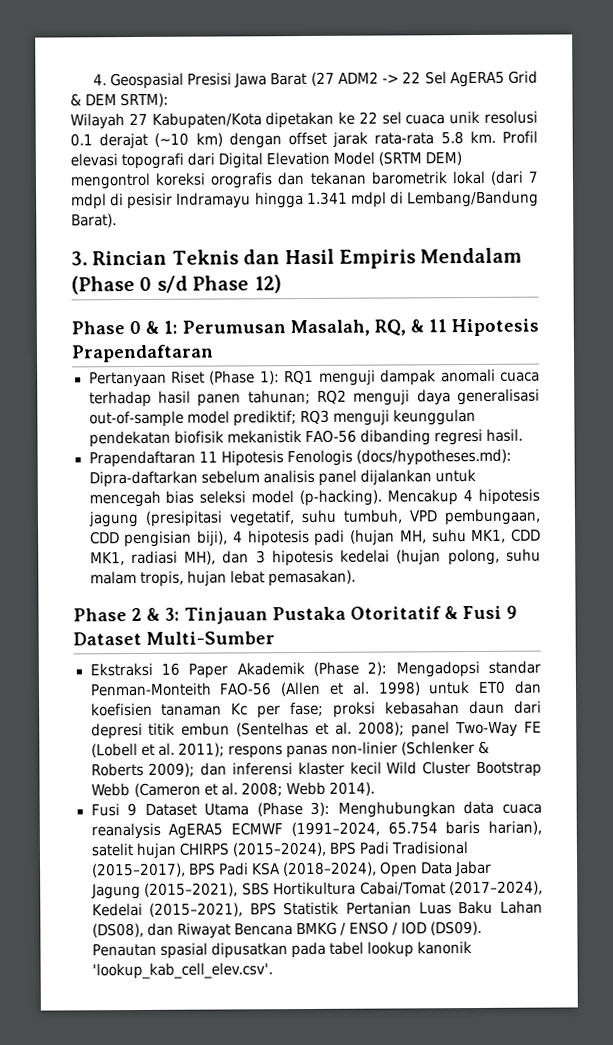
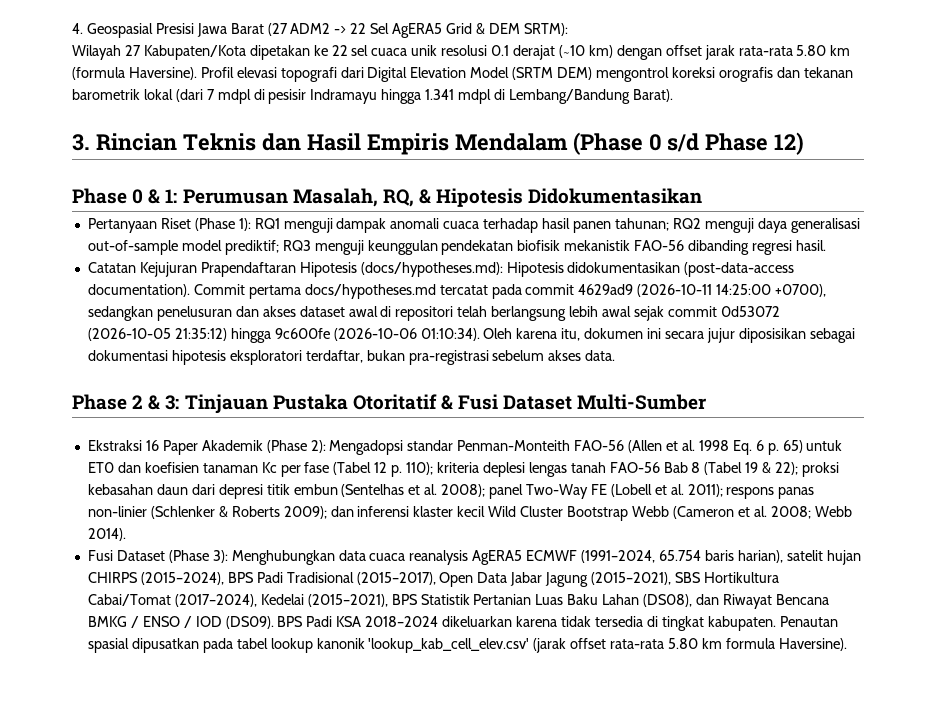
[440,130,496,145] 5.8 km. -> [796,45,851,56] [72,67,197,80] 5.80 km (formula Haversine).
[428,318,539,337] [71,344,214,363] 11 Hipotesis Prapendaftaran -> [436,188,703,207] Hipotesis Didokumentasikan
[88,448,512,468] [88,468,476,488] [88,488,541,508] [87,508,541,528] [89,528,541,548] [89,548,541,567] [89,569,356,587] Prapendaftaran 11 Hipotesis Fenologis (docs/hypotheses.md): Dipra-daftarkan sebelum analisis panel dijalankan untuk mencegah bias seleksi model (p-hacking). Mencakup 4 hipotesis jagung (presipitasi vegetatif, suhu tumbuh, VPD pembungaan, CDD pengisian biji), 4 hipotesis padi (hujan MH, suhu MK1, CDD MK1, radiasi MH), dan 3 hipotesis kedelai (hujan polong, suhu malam tropis, hujan lebat pemasakan). -> [87,262,795,277] [87,284,827,299] [87,306,780,321] [87,328,855,343] [87,350,616,365] Catatan Kejujuran Prapendaftaran Hipotesis (docs/hypotheses.md): Hipotesis didokumentasikan (post-data-access documentation). Commit pertama docs/hypotheses.md tercatat pada commit 4629ad9 (2026-10-11 14:25:00 +0700), sedangkan penelusuran dan akses dataset awal di repositori telah berlangsung lebih awal sejak commit 0d53072 (2026-10-05 21:35:12) hingga 9c600fe (2026-10-06 01:10:34). Oleh karena itu, dokumen ini secara jujur diposisikan sebagai dokumentasi hipotesis eksploratori terdaftar, bukan pra-registrasi sebelum akses data.
[506,605,517,619] 9 -> (499, 402) none
[377,681,421,696] 1998) -> [698,440,803,455] 1998 Eq. 6 p. 65)
[290,701,325,717] fase; -> [304,462,799,477] fase (Tabel 12 p. 110); kriteria deplesi lengas tanah FAO-56 Bab 8 (Tabel 19 & 22);
[127,803,250,817] 9 Dataset Utama -> [116,550,165,561] Dataset
[188,861,377,877] BPS Padi KSA (2018–2024), -> (436, 578) none
(482, 928) none -> [277,616,776,631] BPS Padi KSA 2018–2024 dikeluarkan karena tidak tersedia di tingkat kabupaten.
[91,962,274,980] 'lookup_kab_cell_elev.csv'. -> [368,638,847,653] 'lookup_kab_cell_elev.csv' (jarak offset rata-rata 5.80 km formula Haversine).

